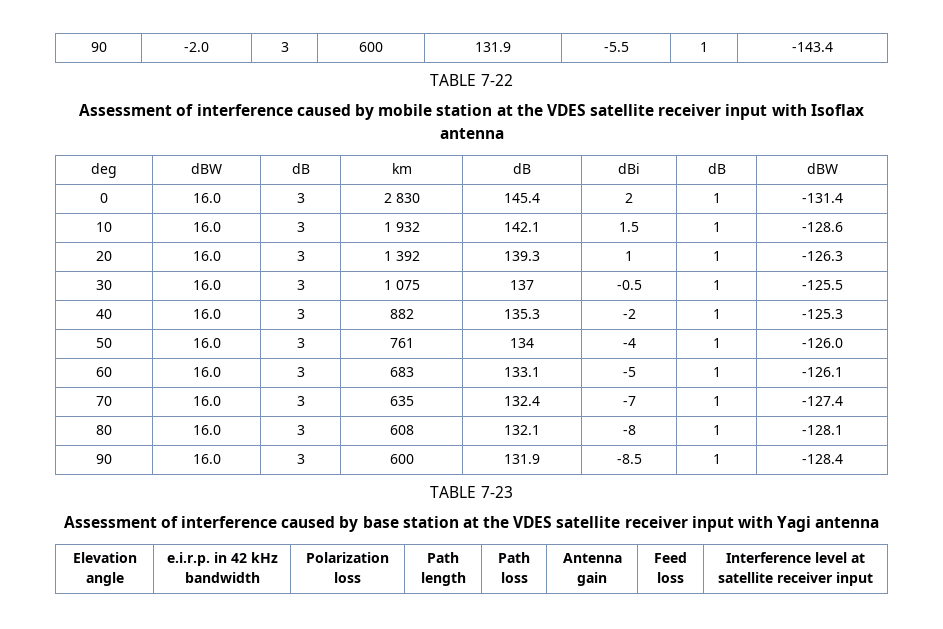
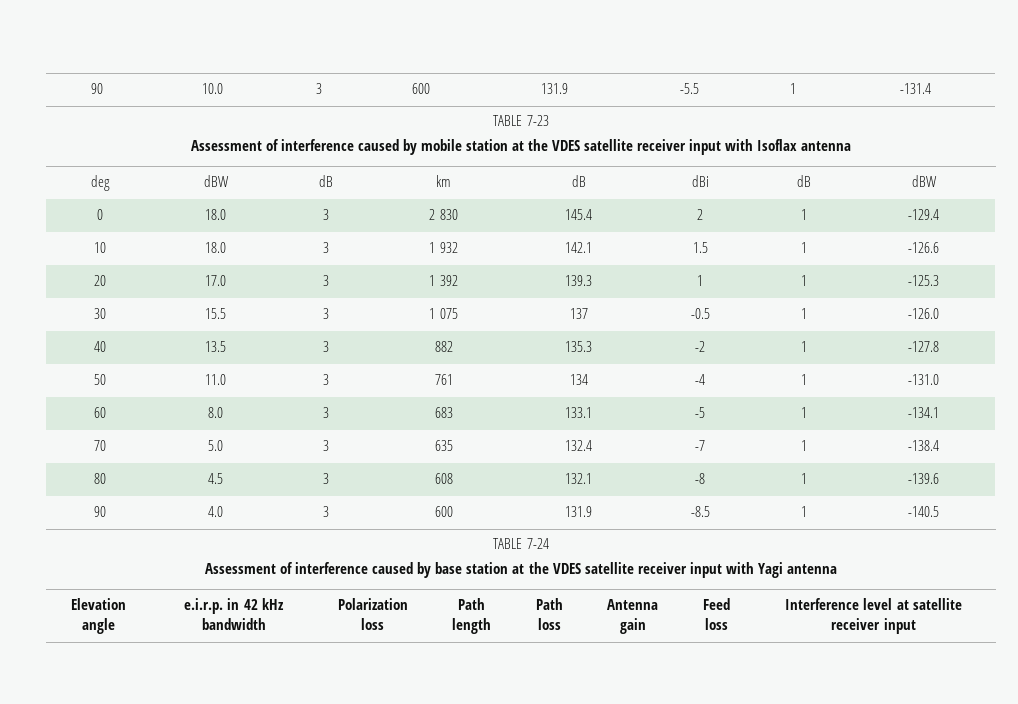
[90,42,107,52] [184,42,209,52] 90 | -2.0 -> [91,83,103,94] [201,83,223,94] 90 | 10.0
[792,42,833,52] [430,74,513,86] -143.4 // TABLE 7-22 -> [899,83,931,94] [493,115,549,126] -131.4 // TABLE 7-23
[192,193,221,203] 16.0 -> [205,209,226,220] 18.0
[801,193,843,203] -131.4 -> [908,209,939,220] -129.4
[192,222,221,232] 16.0 -> [205,242,226,253] 18.0
[801,222,843,232] -128.6 -> [908,242,939,253] -126.6
[192,251,221,261] 16.0 -> [205,275,226,286] 17.0
[801,251,843,261] -126.3 -> [908,275,939,286] -125.3
[192,280,221,290] 16.0 -> [205,308,226,319] 15.5
[801,280,843,290] -125.5 -> [908,308,939,319] -126.0
[192,309,221,319] 16.0 -> [205,341,226,352] 13.5
[801,309,843,319] -125.3 -> [908,341,939,352] -127.8
[192,338,221,348] 16.0 -> [205,374,226,385] 11.0
[801,338,843,348] -126.0 -> [908,374,939,385] -131.0
[192,367,221,377] 16.0 -> [208,407,223,418] 8.0
[801,367,843,377] -126.1 -> [908,407,939,418] -134.1
[192,396,221,406] 16.0 -> [208,440,223,451] 5.0
[801,396,843,406] -127.4 -> [908,440,939,451] -138.4
[192,425,221,435] 16.0 -> [208,473,223,484] 4.5
[801,425,843,435] [96,454,112,464] [192,454,221,464] -128.1 // 90 | 16.0 -> [908,473,939,484] [94,506,106,517] [208,506,223,517] -139.6 // 90 | 4.0
[801,454,843,464] [430,486,513,498] -128.4 // TABLE 7-23 -> [908,506,939,517] [493,538,549,549] -140.5 // TABLE 7-24

